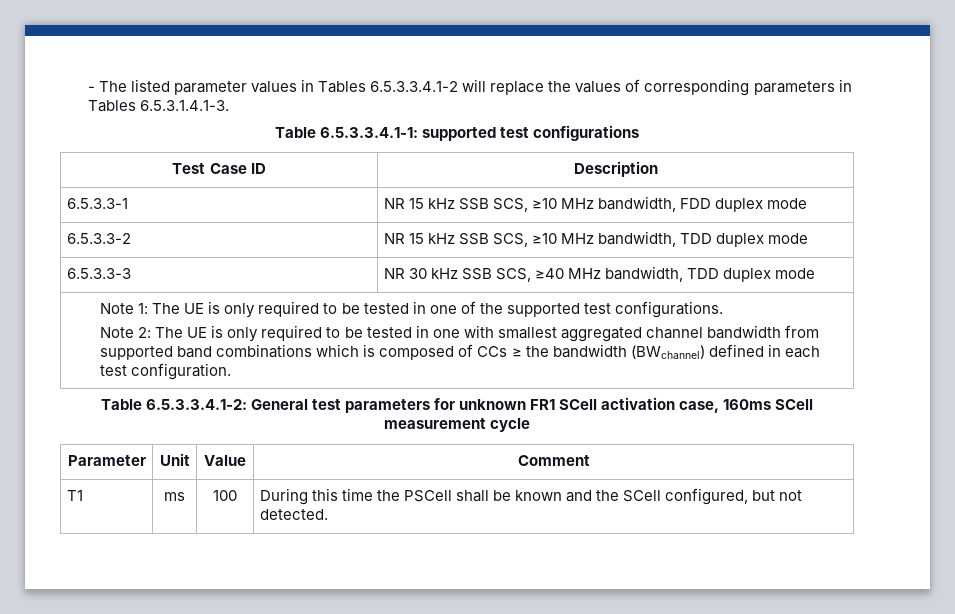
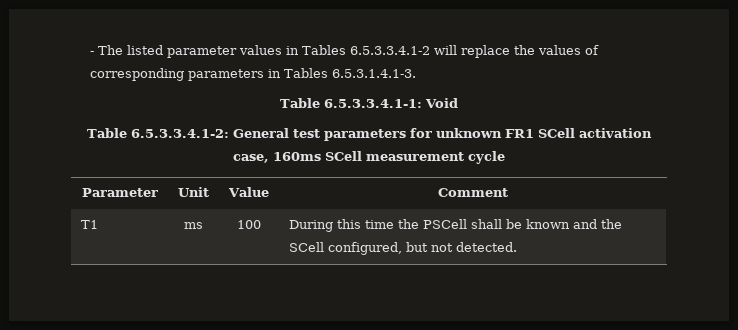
[422,125,640,141] [172,163,266,174] [573,161,658,177] [66,198,128,209] [383,196,808,212] [66,233,131,244] [383,231,809,247] [66,268,131,279] [383,266,816,282] [100,301,723,318] [100,325,819,342] [100,344,820,360] [100,363,232,380] supported test configurations // Test Case ID | Description // 6.5.3.3-1 | NR 15 kHz SSB SCS, ≥10 MHz bandwidth, FDD duplex mode // 6.5.3.3-2 | NR 15 kHz SSB SCS, ≥10 MHz bandwidth, TDD duplex mode // 6.5.3.3-3 | NR 30 kHz SSB SCS, ≥40 MHz bandwidth, TDD duplex mode // Note 1: The UE is only required to be tested in one of the supported test configurations. // Note 2: The UE is only required to be tested in one with smallest aggregated channel bandwidth from supported band combinations which is composed of CCs ≥ the bandwidth (BWchannel) defined in each test configuration. -> [424,98,459,108] Void

